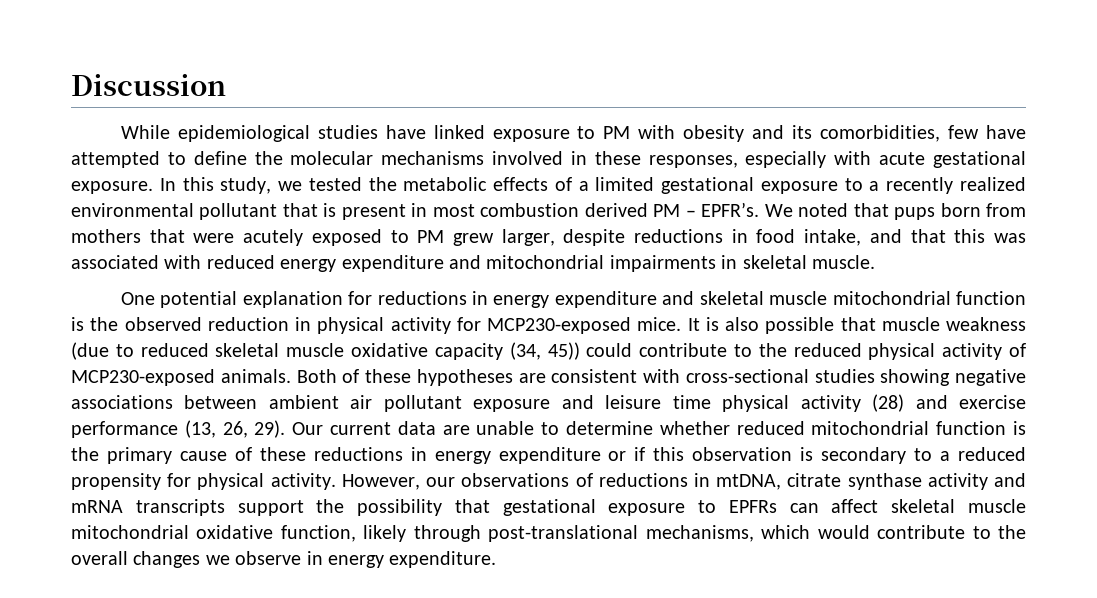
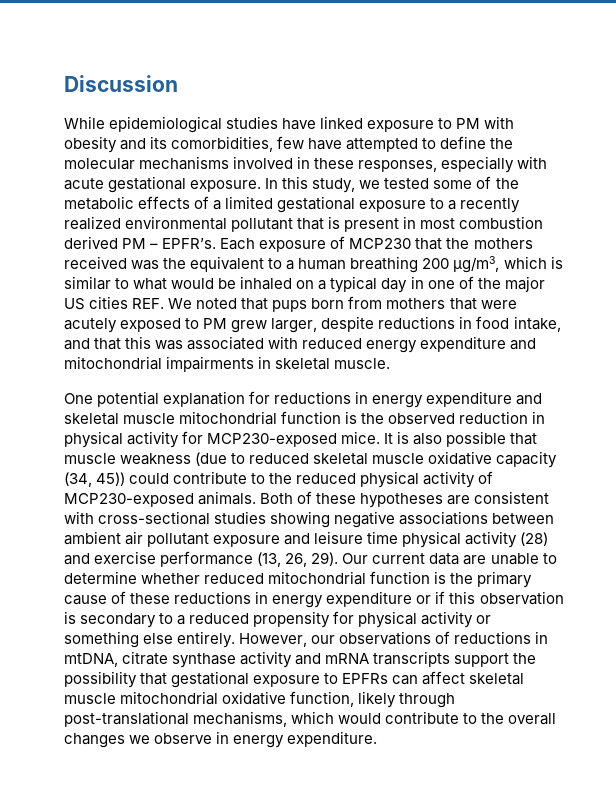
(362, 184) none -> [433,176,492,189] some of
(760, 209) none -> [220,236,533,252] [64,256,563,273] [64,276,545,293] [64,296,165,310] Each exposure of MCP230 that the mothers received was the equivalent to a human breathing 200 µg/m3, which is similar to what would be inhaled on a typical day in one of the major US cities REF.
[270,473,336,490] activity. -> [421,611,492,628] [64,631,236,648] activity or something else entirely.

